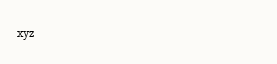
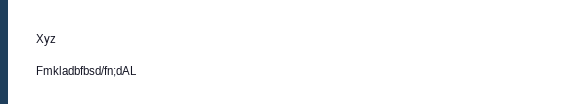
[17,31,34,40] xyz -> [36,34,56,46] [36,66,137,77] Xyz // Fmkladbfbsd/fn;dAL

